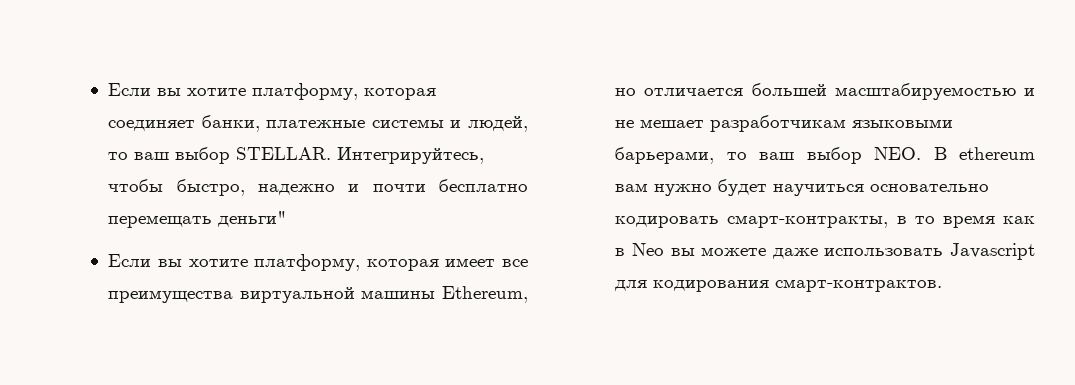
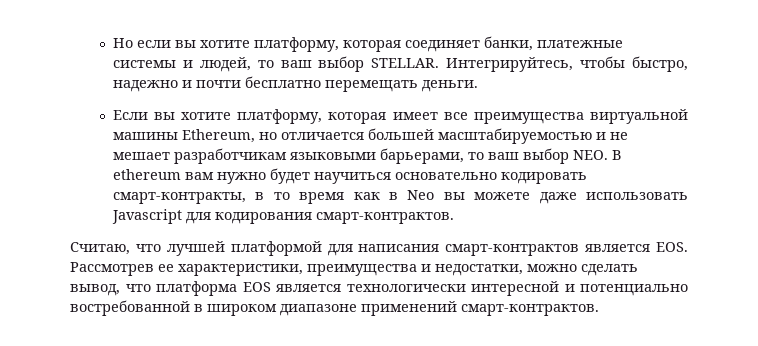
[108,83,152,96] Если -> [112,38,171,48] Но если
[218,211,288,227] деньги" -> [421,80,478,92] деньги.
(943, 285) none -> [70,241,688,256] [70,262,638,276] [70,281,688,296] [70,300,599,316] // Считаю, что лучшей платформой для написания смарт-контрактов является EOS. Рассмотрев ее характеристики, преимущества и недостатки, можно сделать вывод, что платформа EOS является технологически интересной и потенциально востребованной в широком диапазоне применений смарт-контрактов.

